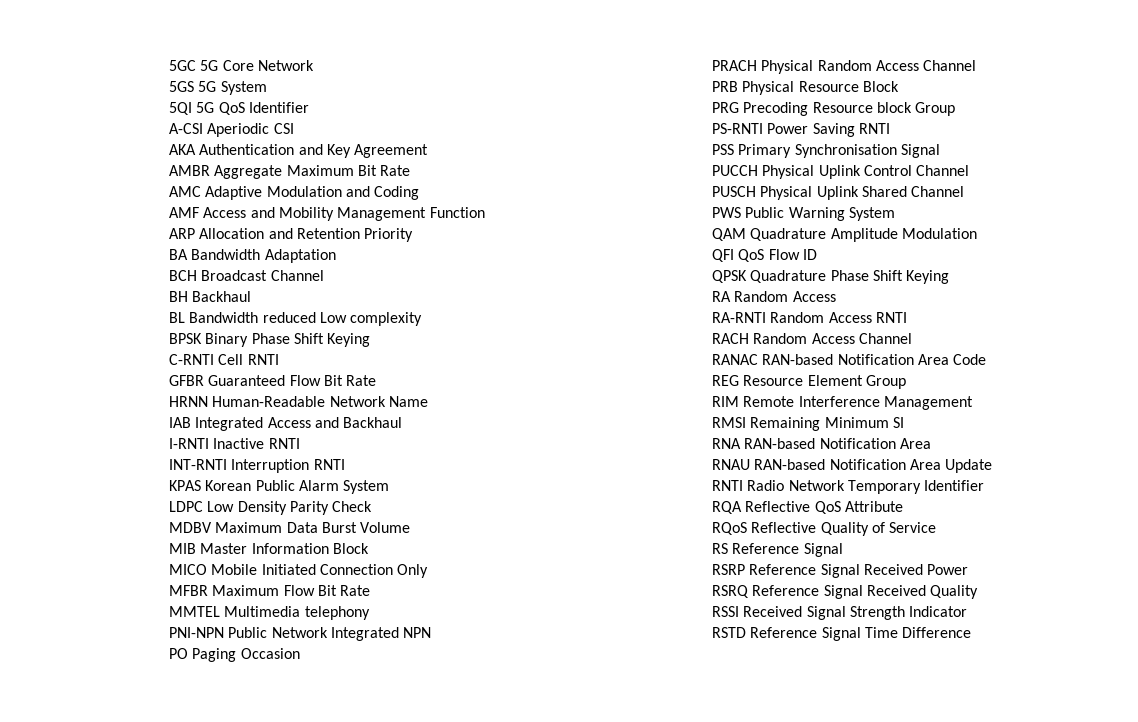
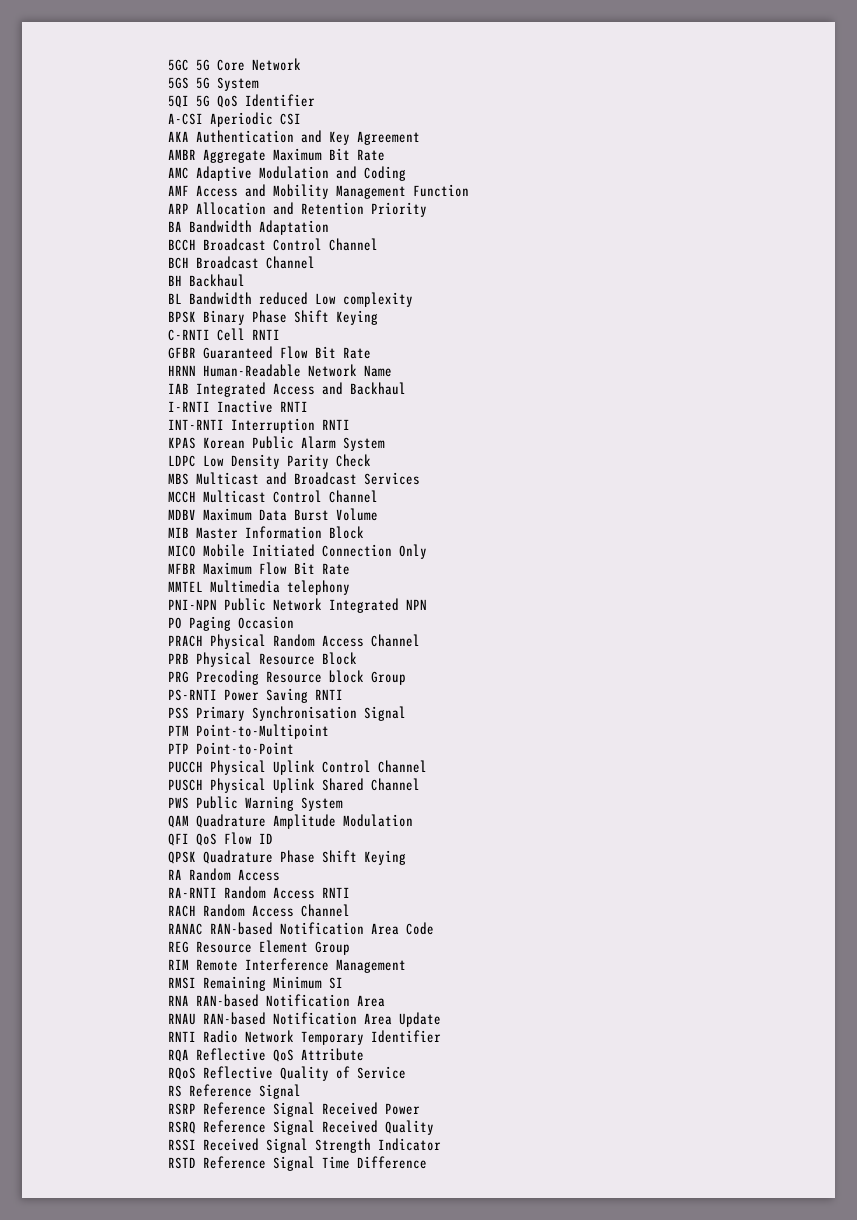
(336, 256) none -> [167,238,378,251] // BCCH Broadcast Control Channel
(373, 506) none -> [167,472,420,485] [167,490,378,503] // MBS Multicast and Broadcast Services // MCCH Multicast Control Channel
(940, 151) none -> [167,724,329,739] [167,742,294,755] // PTM Point-to-Multipoint // PTP Point-to-Point

